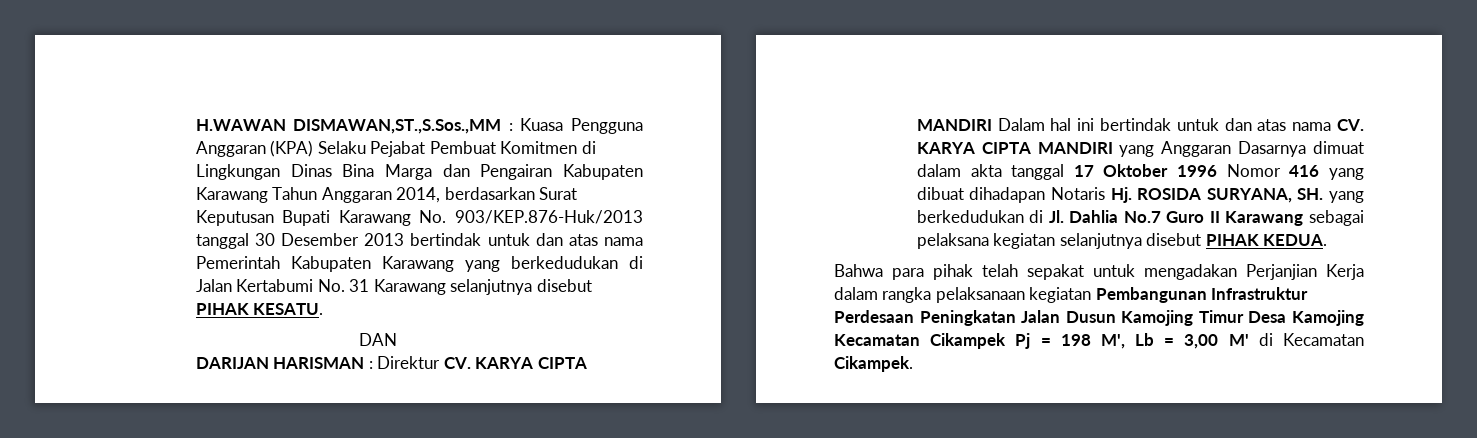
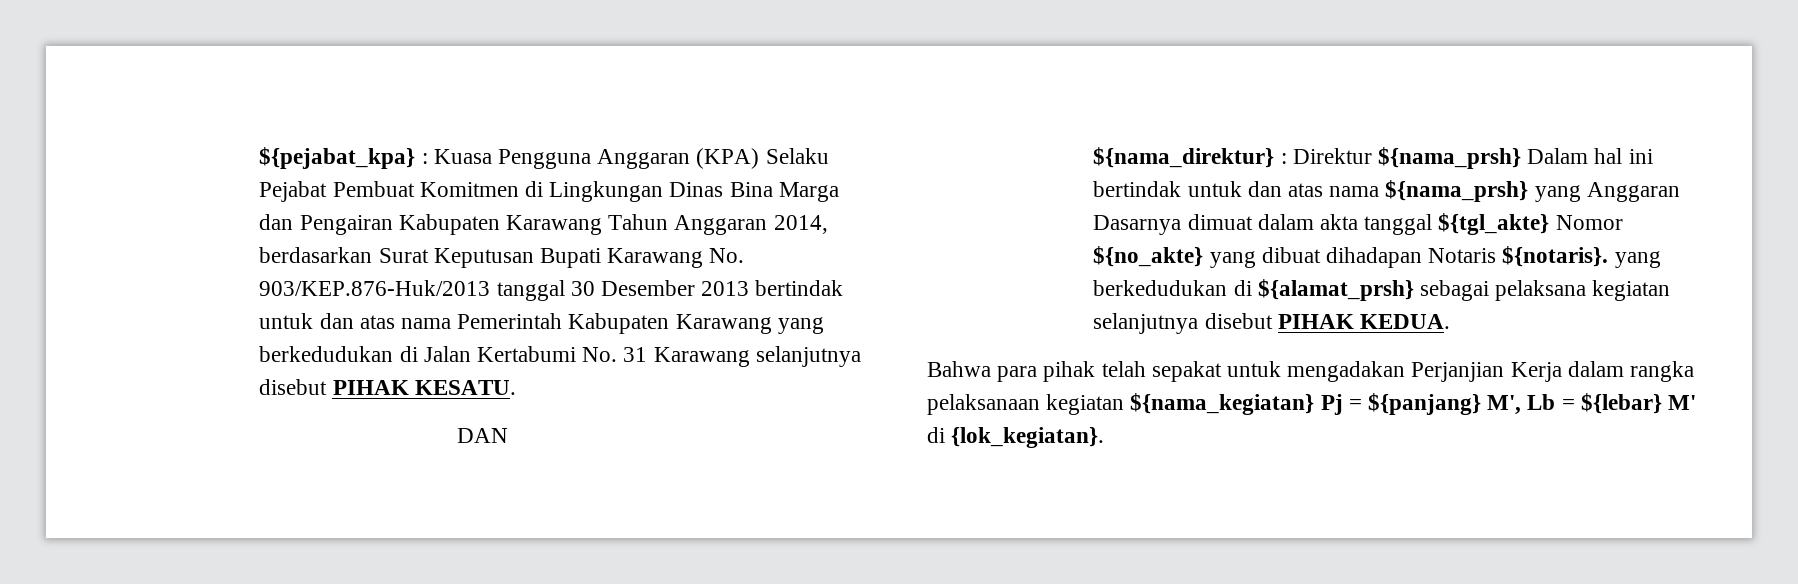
[195,119,502,134] H.WAWAN DISMAWAN,ST.,S.Sos.,MM -> [259,147,416,169] ${pejabat_kpa}
[195,356,587,369] [916,119,992,131] DARIJAN HARISMAN : Direktur CV. KARYA CIPTA MANDIRI -> [1093,147,1521,169] ${nama_direktur} : Direktur ${nama_prsh}
[1337,119,1364,131] [916,142,1113,154] CV. KARYA CIPTA MANDIRI -> [1385,180,1529,202] ${nama_prsh}
[1073,164,1364,180] [916,187,1364,203] [916,210,1304,226] 17 Oktober 1996 Nomor 416 yang dibuat dihadapan Notaris Hj. ROSIDA SURYANA, SH. yang berkedudukan di Jl. Dahlia No.7 Guro II Karawang -> [1438,213,1623,235] [1093,246,1661,268] [1093,279,1414,301] ${tgl_akte} Nomor ${no_akte} yang dibuat dihadapan Notaris ${notaris}. yang berkedudukan di ${alamat_prsh}
[1095,287,1309,303] [834,310,1364,326] [834,333,1007,349] Pembangunan Infrastruktur Perdesaan Peningkatan Jalan Dusun Kamojing Timur Desa Kamojing Kecamatan Cikampek -> [1130,393,1315,415] ${nama_kegiatan}
[1060,334,1091,346] 198 -> [1368,393,1482,415] ${panjang}
[1184,334,1219,349] 3,00 -> [1580,393,1662,414] ${lebar}
[1283,333,1364,346] [834,356,913,372] Kecamatan Cikampek. -> [951,427,1105,448] {lok_kegiatan}.

